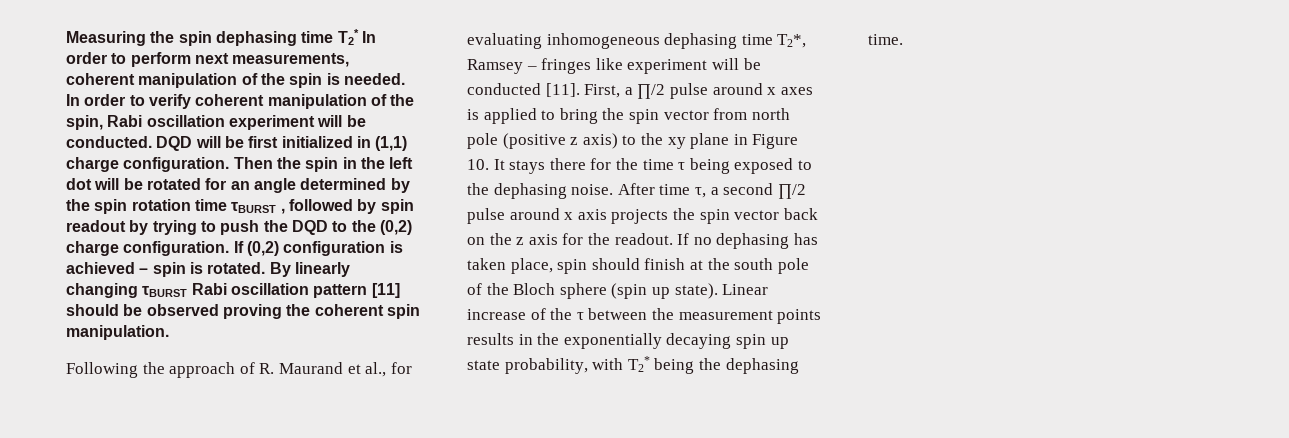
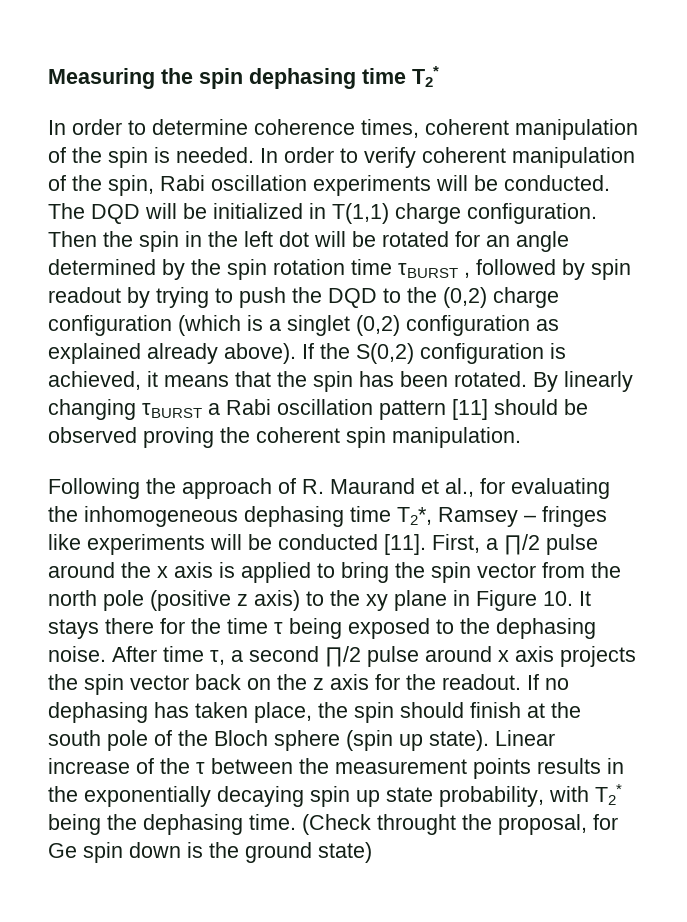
[361,31,376,43] [66,52,350,67] In order to perform next measurements, -> [48,119,419,138] // In order to determine coherence times,
[228,115,315,130] experiment -> [313,175,431,196] experiments
(152, 142) none -> [48,203,85,219] The
[248,136,279,148] first -> (207, 211) none
[375,136,408,151] (1,1) -> [332,203,389,224] T(1,1)
[123,241,403,256] [66,262,203,277] configuration. If (0,2) configuration is achieved – spin is -> [48,315,559,336] [48,343,566,364] [48,371,448,392] configuration (which is a singlet (0,2) configuration as explained already above). If the S(0,2) configuration is achieved, it means that the spin has been
(188, 291) none -> [208,403,220,415] a
(542, 41) none -> [48,506,78,522] the
[627,59,708,74] experiment -> [87,534,205,555] experiments
[767,87,813,95] x axes -> [121,562,213,578] the x axis
(748, 114) none -> [591,562,621,578] the
(553, 266) none -> [318,702,348,718] the
(903, 39) none -> [302,814,618,835] [48,842,372,863] (Check throught the proposal, for Ge spin down is the ground state)

